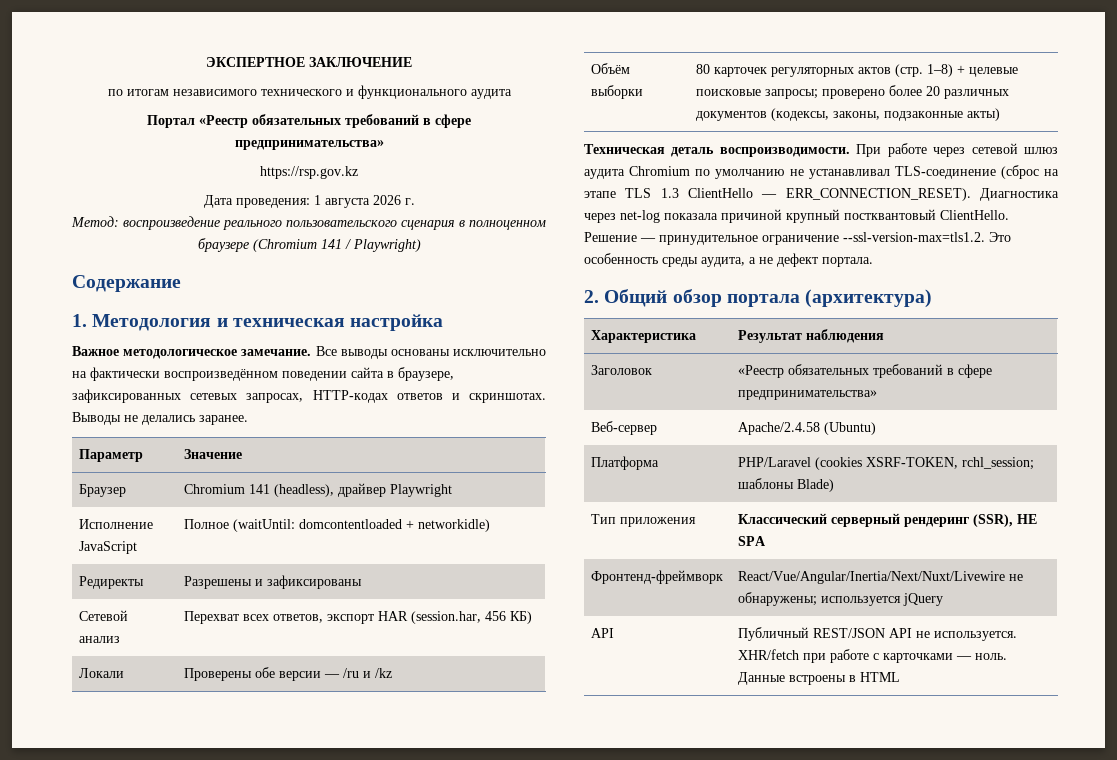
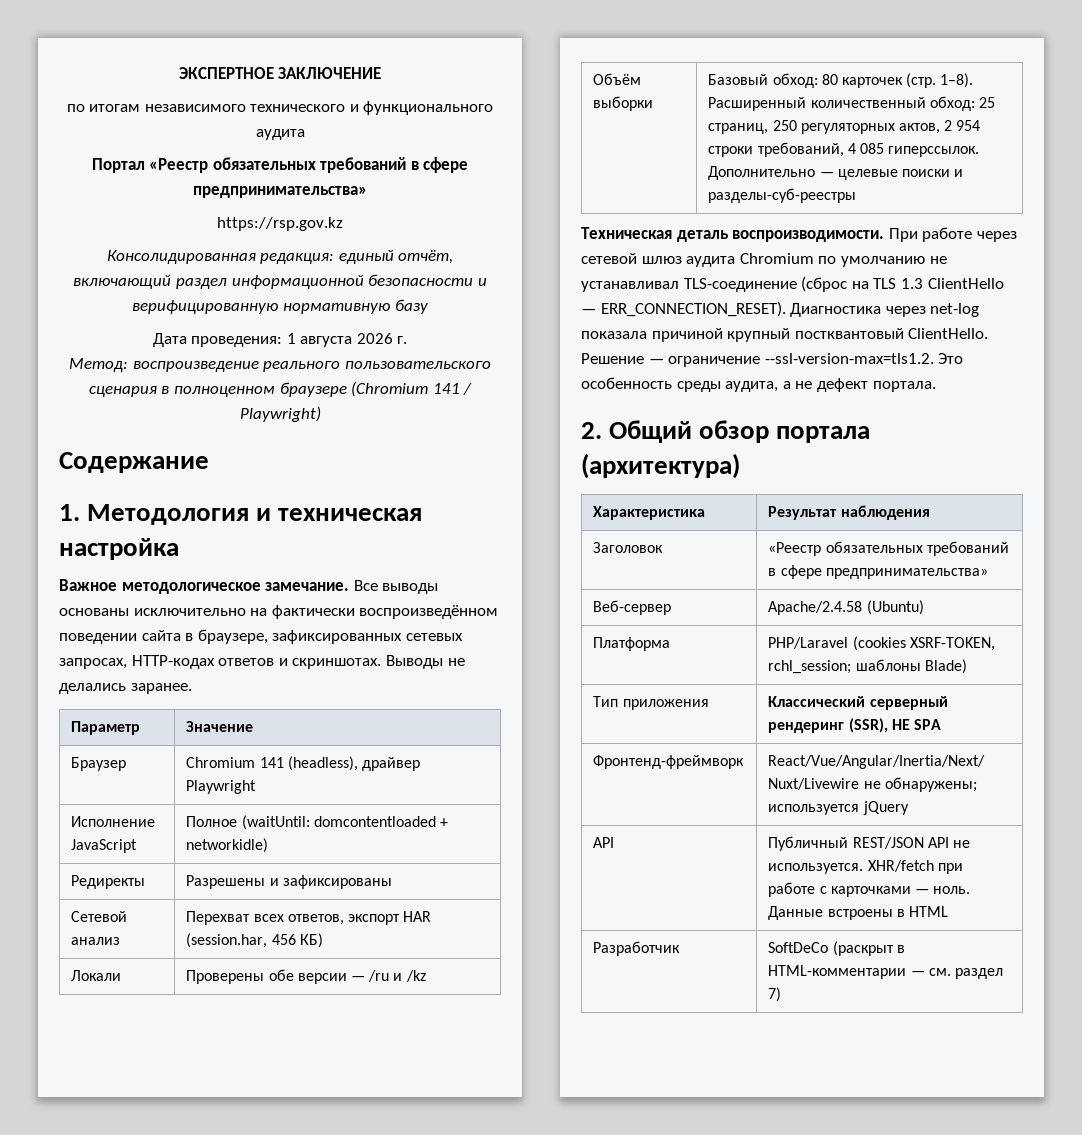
(358, 172) none -> [106,250,454,264] [73,274,487,289] [132,299,428,314] // Консолидированная редакция: единый отчёт, включающий раздел информационной безопасности и верифицированную нормативную базу
[696,64,1019,77] [696,85,1010,99] [696,108,1001,121] 80 карточек регуляторных актов (стр. 1–8) + целевые поисковые запросы; проверено более 20 различных документов (кодексы, законы, подзаконные акты) -> [708,73,974,88] [708,96,996,111] [708,120,981,134] [708,142,980,157] [708,166,964,180] [708,188,857,203] Базовый обход: 80 карточек (стр. 1–8). Расширенный количественный обход: 25 страниц, 250 регуляторных актов, 2 954 строки требований, 4 085 гиперссылок. Дополнительно — целевые поиски и разделы-суб-реестры
[584,191,616,198] этапе -> (869, 285) none
[659,235,758,245] принудительное -> (664, 361) none
(901, 677) none -> [593,941,681,956] [768,941,905,956] [768,965,1004,979] [768,987,782,1002] // Разработчик | SoftDeCo (раскрыт в HTML-комментарии — см. раздел 7)

